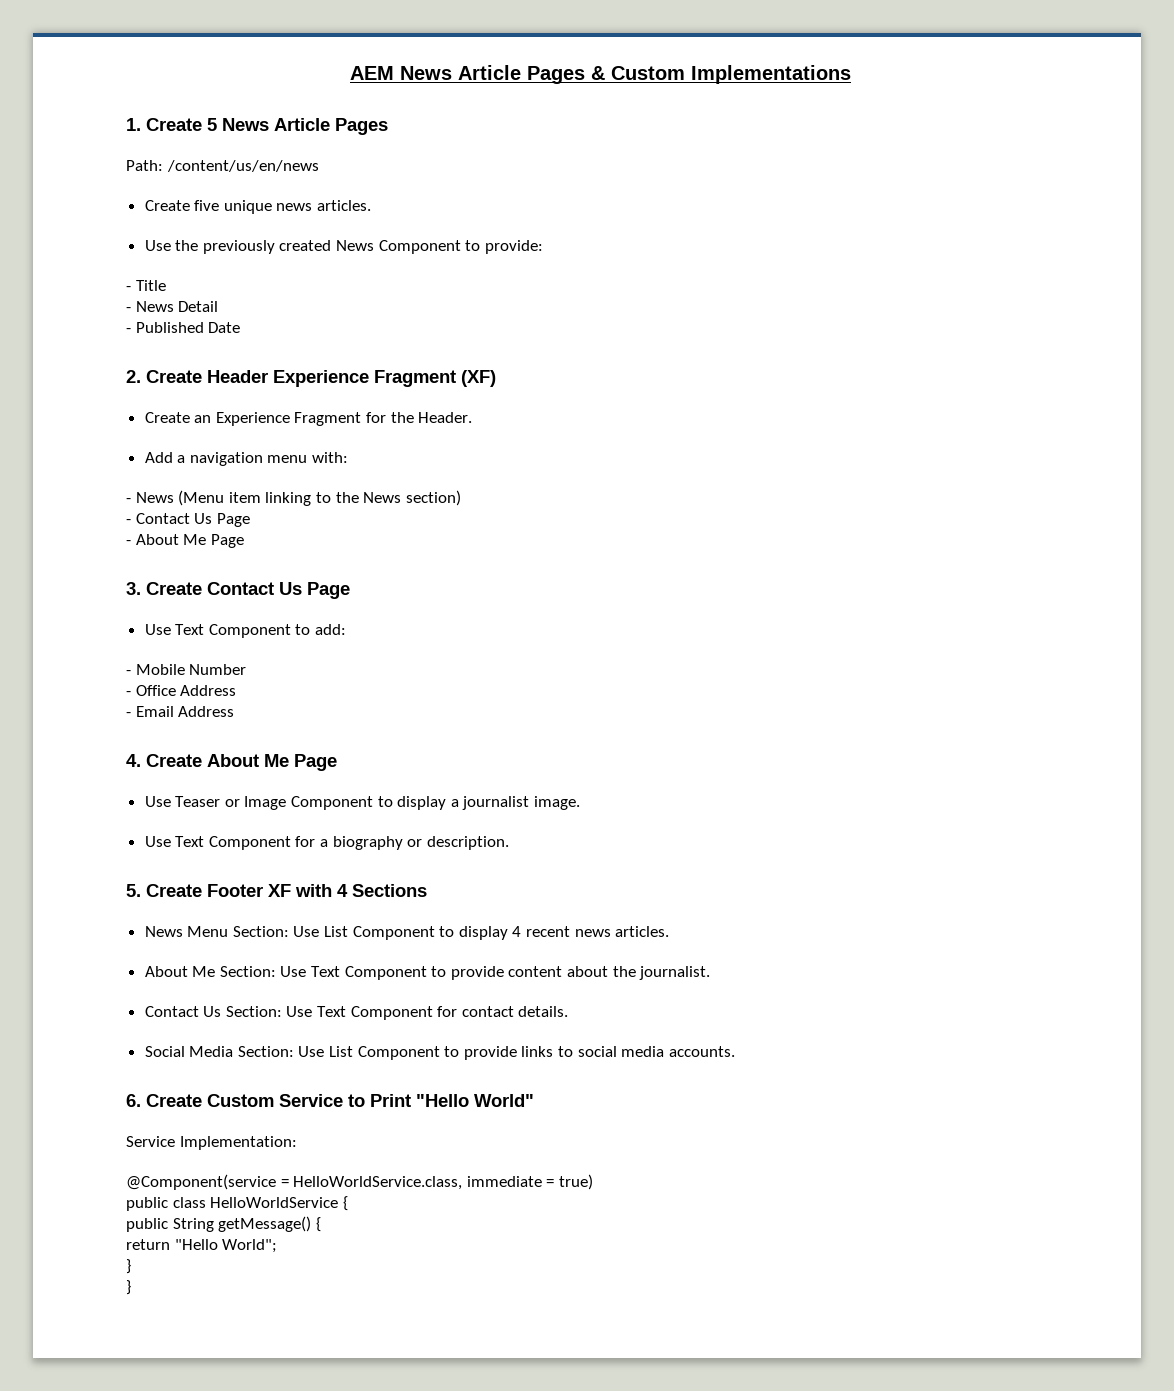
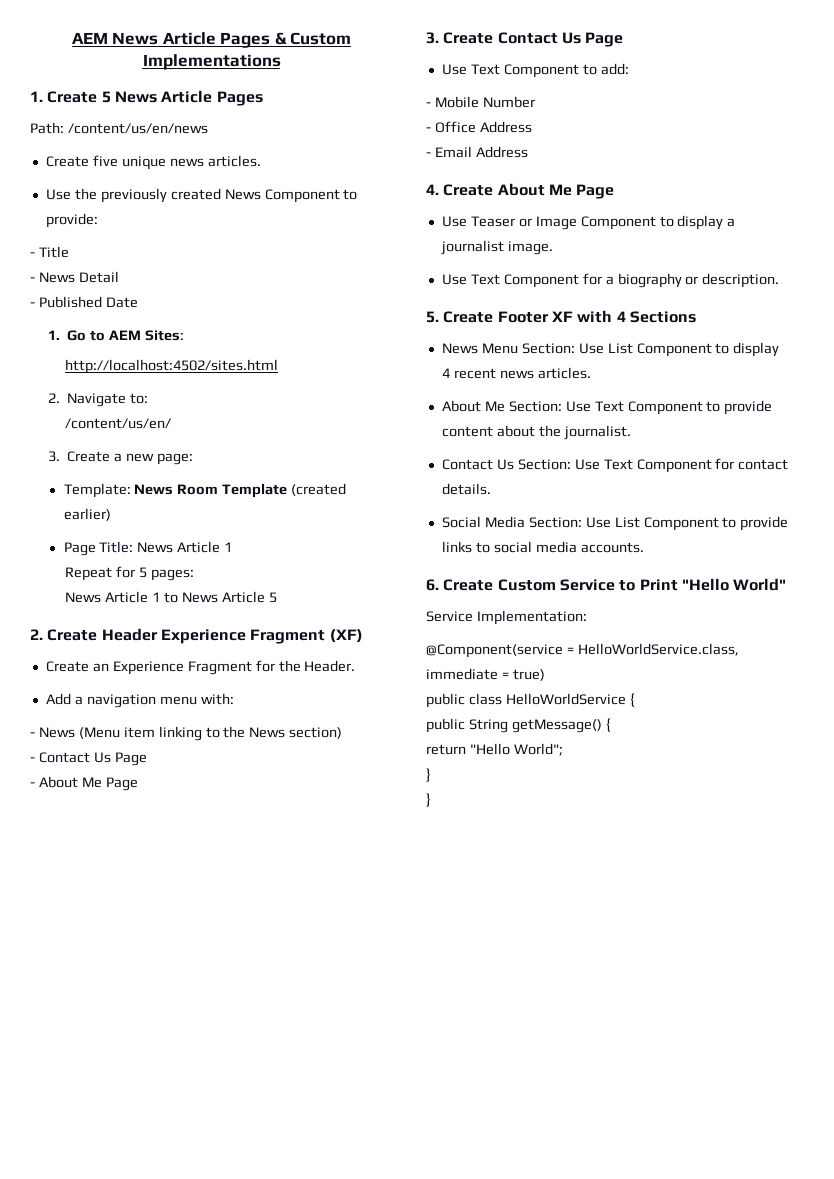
(241, 327) none -> [47,330,184,341] [65,359,279,374] [47,393,148,407] [65,418,172,429] [47,451,193,465] [63,483,347,498] [63,508,111,521] [63,541,233,556] [65,566,194,581] [65,591,277,603] // 1. Go to AEM Sites: // http://localhost:4502/sites.html // 2. Navigate to: // /content/us/en/ // 3. Create a new page: // Template: News Room Template (created earlier) // Page Title: News Article 1 // Repeat for 5 pages: // News Article 1 to News Article 5

